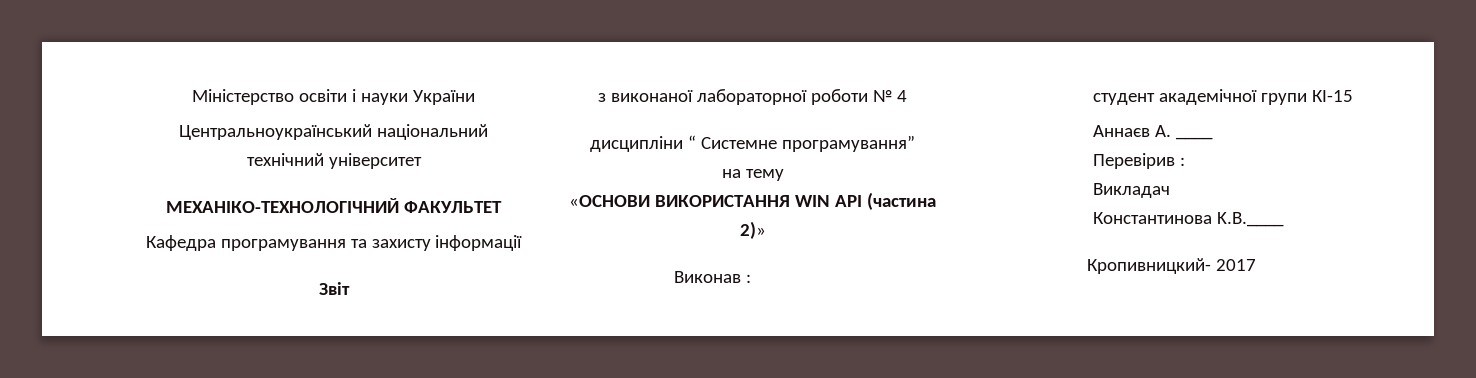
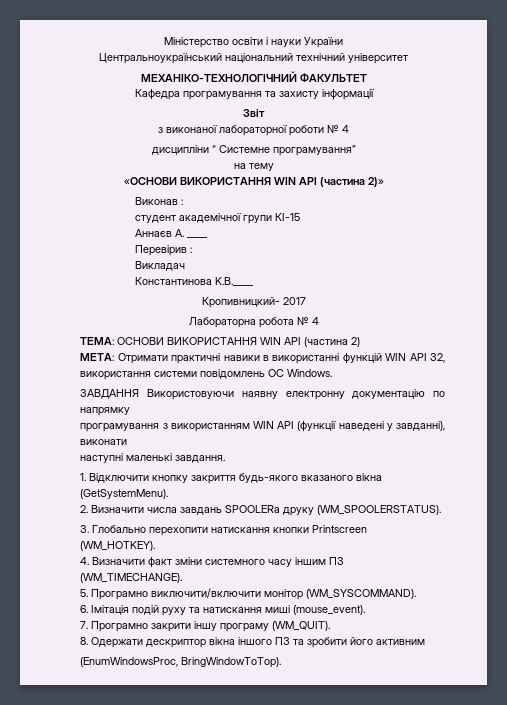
(1256, 265) none -> [188,317,319,328] [80,337,361,347] [80,353,446,364] [80,369,333,380] [80,389,446,400] [80,407,131,416] [80,421,446,432] [80,439,128,445] [80,453,226,463] [80,473,383,484] [80,489,169,499] [80,505,442,516] [80,525,368,536] [80,541,156,551] [80,557,345,568] [80,573,183,583] [80,588,417,600] [80,605,366,616] [80,621,331,632] [80,637,426,648] [80,657,282,668] // Лабораторна робота № 4 // ТЕМА: ОСНОВИ ВИКОРИСТАННЯ WIN API (частина 2) // МЕТА: Отримати практичні навики в використанні функцій WIN API 32, використання системи повідомлень ОС Windows. // ЗАВДАННЯ Використовуючи наявну електронну документацію по напрямку // програмування з використанням WIN API (функції наведені у завданні), виконати // наступні маленькі завдання. // 1. Відключити кнопку закриття будь-якого вказаного вікна (GetSystemMenu). // 2. Визначити числа завдань SPOOLERа друку (WM_SPOOLERSTATUS). // 3. Глобально перехопити натискання кнопки Printscreen (WM_HOTKEY). // 4. Визначити факт зміни системного часу іншим ПЗ (WM_TIMECHANGE). // 5. Програмно виключити/включити монітор (WM_SYSCOMMAND). // 6. Імітація подій руху та натискання миші (mouse_event). // 7. Програмно закрити іншу програму (WM_QUIT). // 8. Одержати дескриптор вікна іншого ПЗ та зробити його активним // (EnumWindowsProc, BringWindowToTop).

